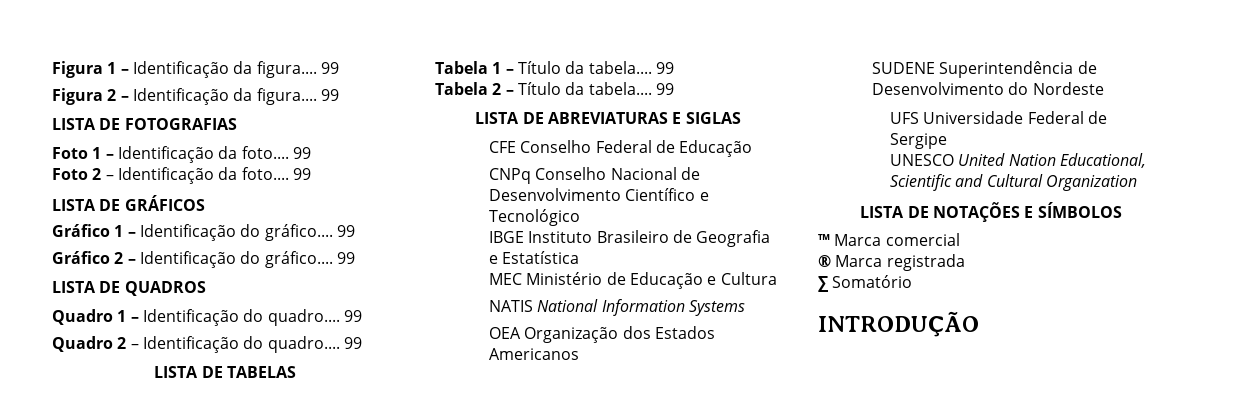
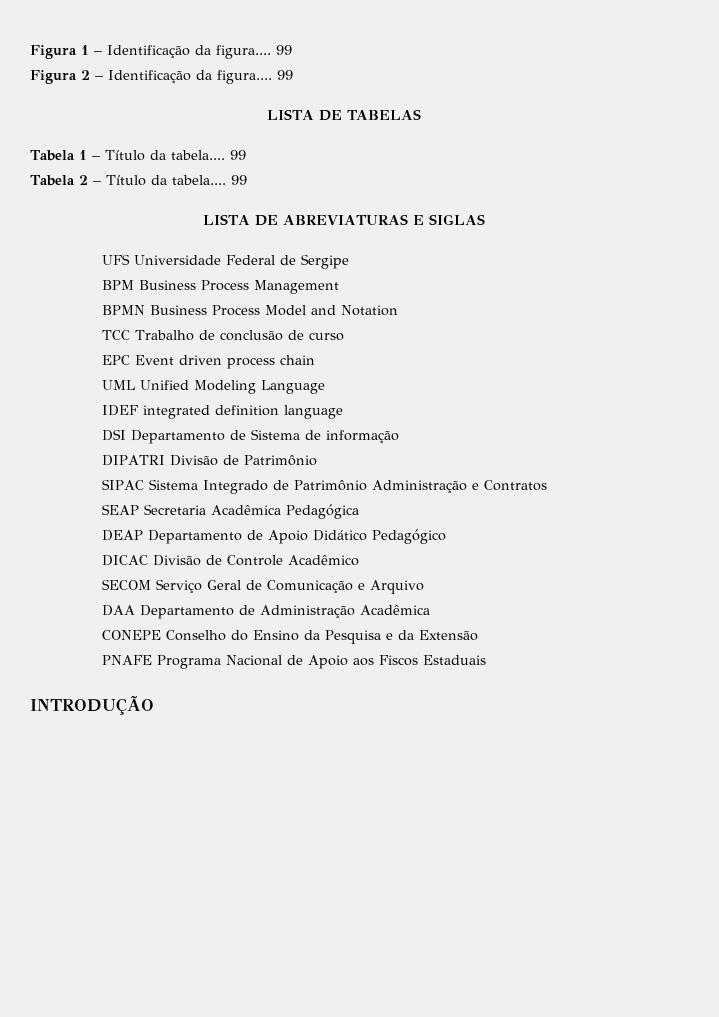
[52,118,237,130] [52,146,311,163] [52,167,311,184] [52,195,205,211] [52,224,355,241] [52,251,355,268] [52,281,206,296] [52,309,362,326] [52,336,362,353] // LISTA DE FOTOGRAFIAS // Foto 1 – Identificação da foto.... 99 // Foto 2 – Identificação da foto.... 99 // LISTA DE GRÁFICOS // Gráfico 1 – Identificação do gráfico.... 99 // Gráfico 2 – Identificação do gráfico.... 99 // LISTA DE QUADROS // Quadro 1 – Identificação do quadro.... 99 // Quadro 2 – Identificação do quadro.... 99 -> (293, 75) none
[489,140,753,157] [489,167,701,184] [489,188,709,201] [489,209,581,226] [489,230,771,247] [489,251,580,264] [489,272,777,289] [489,299,745,316] [489,326,716,343] [489,348,580,360] [872,61,1097,78] [872,82,1104,95] // CFE Conselho Federal de Educação // CNPq Conselho Nacional de Desenvolvimento Científico e Tecnológico // IBGE Instituto Brasileiro de Geografia e Estatística // MEC Ministério de Educação e Cultura // NATIS National Information Systems // OEA Organização dos Estados Americanos // SUDENE Superintendência de Desenvolvimento do Nordeste -> (485, 219) none
[890,153,1147,168] [890,174,1138,191] [860,202,1122,222] [818,233,960,246] [818,254,965,271] [818,275,913,292] UNESCO United Nation Educational, Scientific and Cultural Organization // LISTA DE NOTAÇÕES E SÍMBOLOS // ™ Marca comercial // ® Marca registrada // ∑ Somatório -> [101,280,339,294] [101,305,398,316] [101,330,344,341] [101,355,315,369] [101,380,325,394] [101,405,343,419] [101,429,399,444] [101,455,317,466] [101,479,547,494] [101,504,359,519] [101,529,446,544] [101,555,359,566] [101,579,424,594] [101,605,430,619] [101,630,478,644] [101,655,486,669] BPM Business Process Management // BPMN Business Process Model and Notation // TCC Trabalho de conclusão de curso // EPC Event driven process chain // UML Unified Modeling Language // IDEF integrated definition language // DSI Departamento de Sistema de informação // DIPATRI Divisão de Patrimônio // SIPAC Sistema Integrado de Patrimônio Administração e Contratos // SEAP Secretaria Acadêmica Pedagógica // DEAP Departamento de Apoio Didático Pedagógico // DICAC Divisão de Controle Acadêmico // SECOM Serviço Geral de Comunicação e Arquivo // DAA Departamento de Administração Acadêmica // CONEPE Conselho do Ensino da Pesquisa e da Extensão // PNAFE Programa Nacional de Apoio aos Fiscos Estaduais

